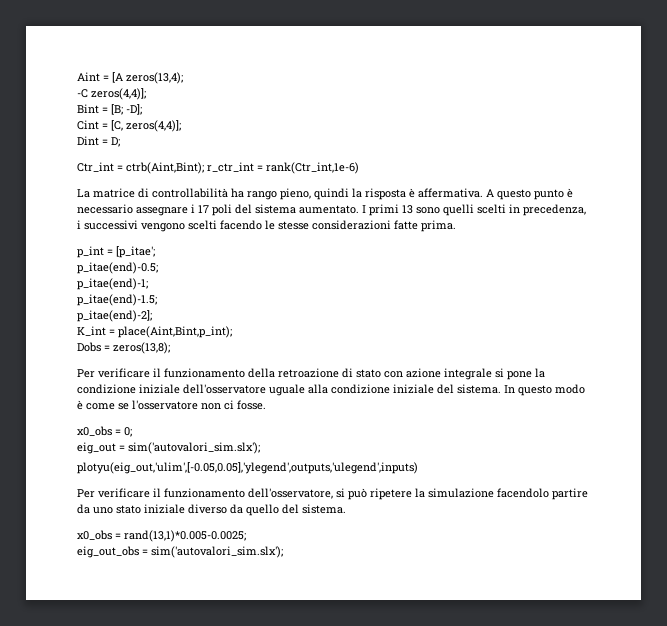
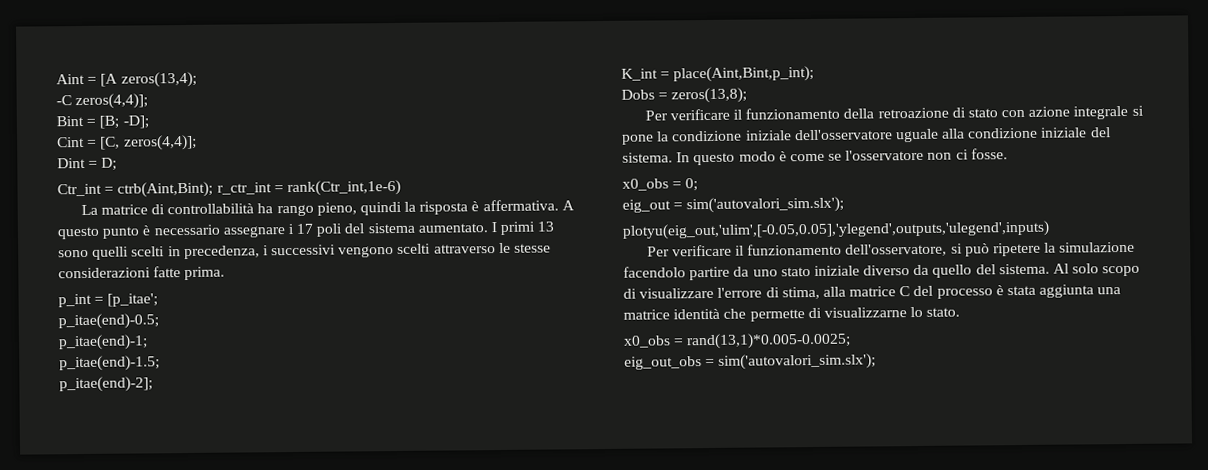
[220,220,262,230] facendo -> [433,244,496,254] attraverso
(346, 509) none -> [1053,263,1141,277] [623,284,1122,300] [623,306,961,322] Al solo scopo di visualizzare l'errore di stima, alla matrice C del processo è stata aggiunta una matrice identità che permette di visualizzarne lo stato.

